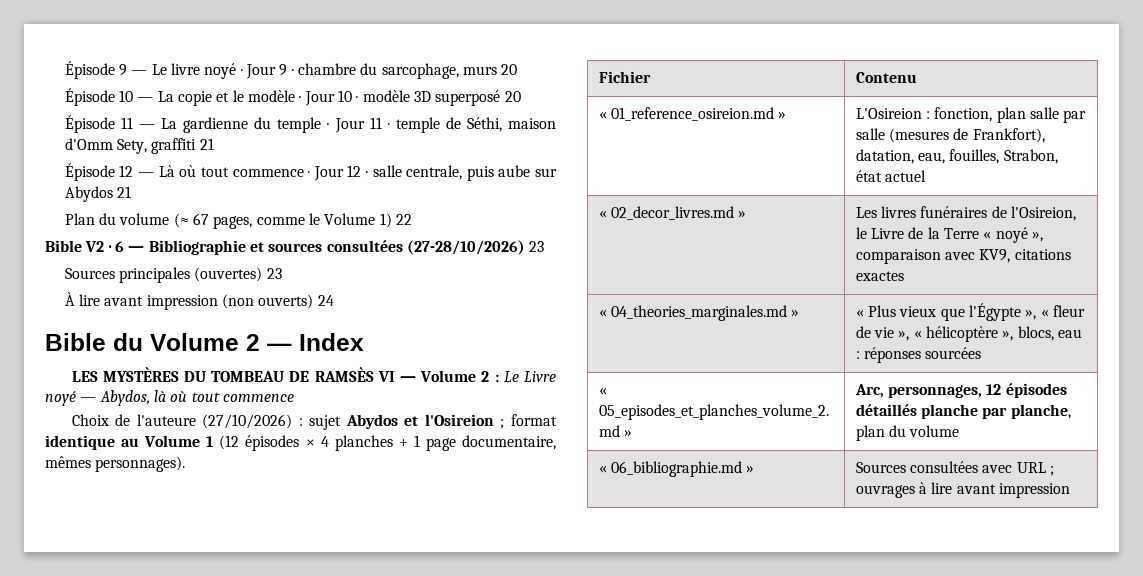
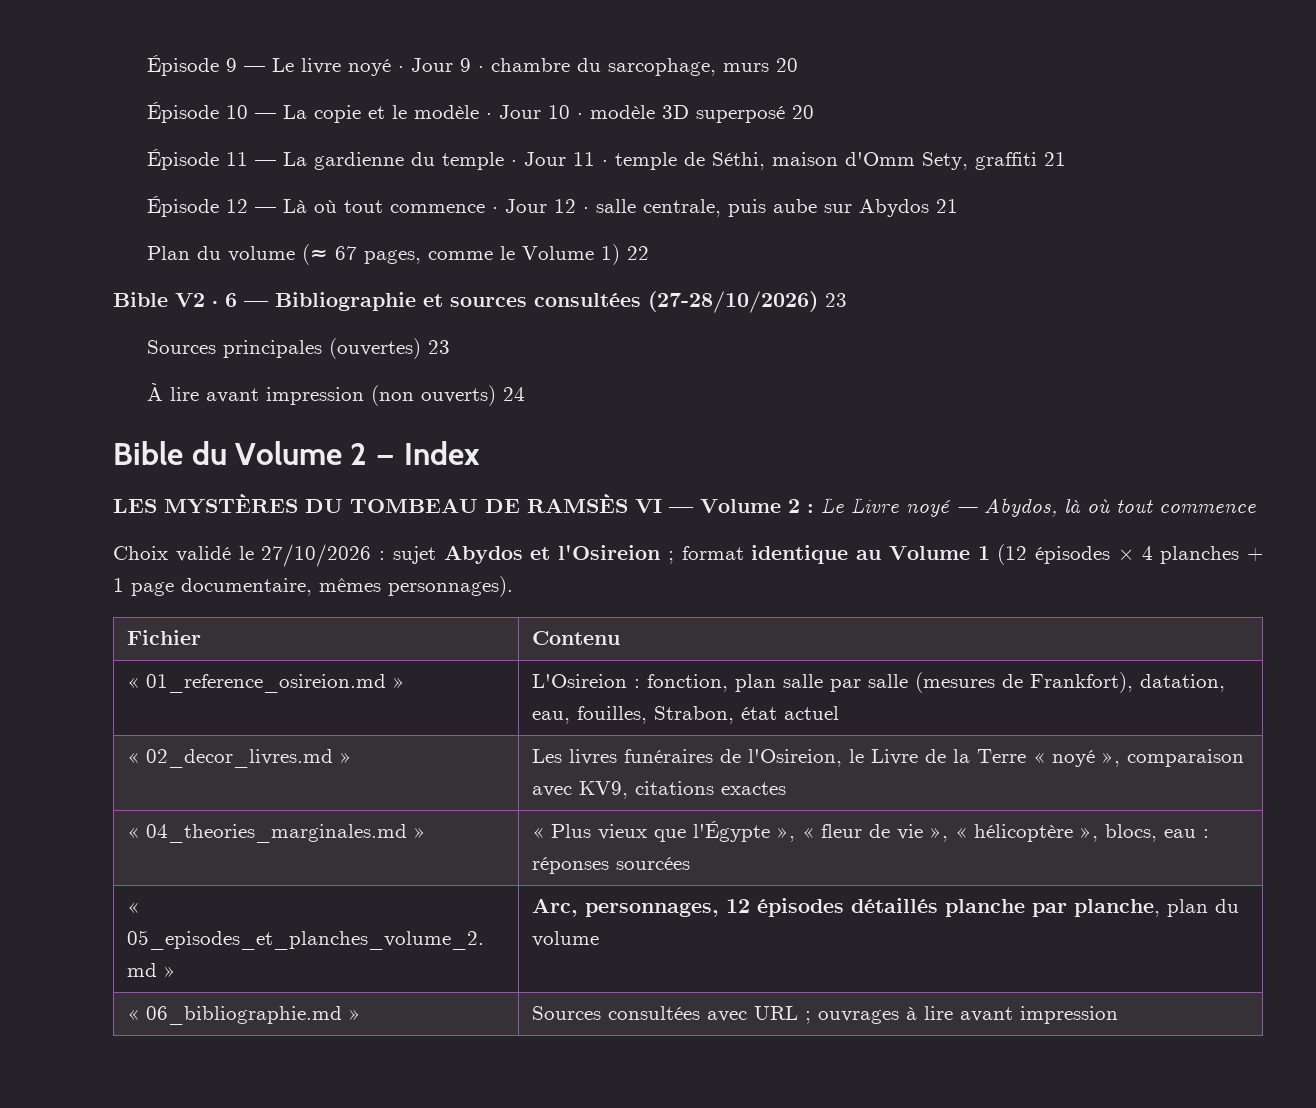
[115,414,293,429] de l'auteure (27/10/2026) -> [175,544,372,567] validé le 27/10/2026

